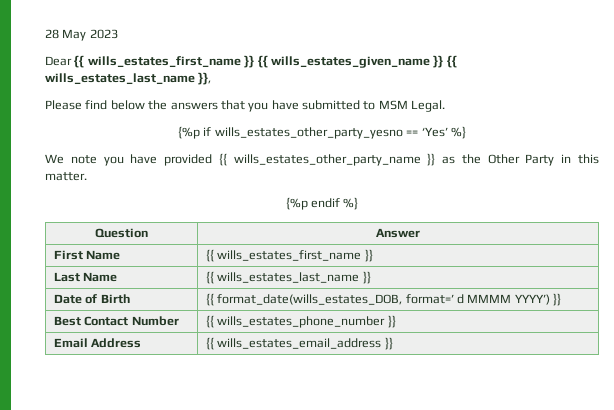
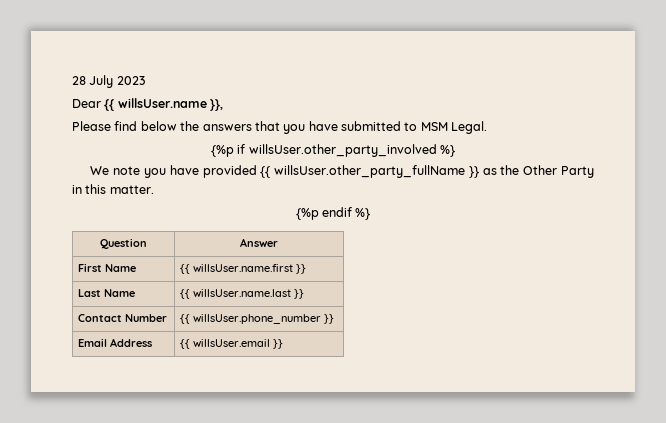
[62,29,87,41] May -> [89,75,114,88] July
[87,55,457,68] [45,73,195,85] wills_estates_first_name }} {{ wills_estates_given_name }} {{ wills_estates_last_name -> [117,98,207,108] willsUser.name
[214,127,448,139] wills_estates_other_party_yesno == ‘Yes’ -> [248,144,437,157] willsUser.other_party_involved
[233,154,421,166] wills_estates_other_party_name -> [274,165,466,178] willsUser.other_party_fullName
[217,250,362,261] wills_estates_first_name -> [192,264,293,272] willsUser.name.first
[217,271,371,284] [53,294,130,304] [205,293,561,306] [53,316,81,326] wills_estates_last_name }} // Date of Birth | {{ format_date(wills_estates_DOB, format=’ d MMMM YYYY’) }} // Best -> [192,289,304,299] willsUser.name.last }} //
[217,316,386,328] wills_estates_phone_number -> [192,314,321,324] willsUser.phone_number
[217,338,382,349] wills_estates_email_address -> [192,339,270,347] willsUser.email

